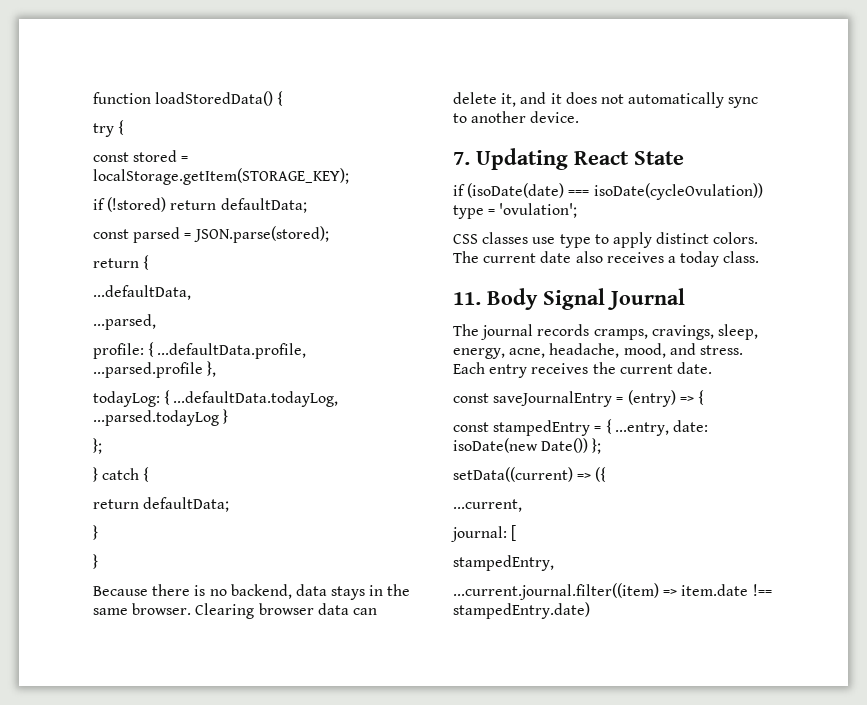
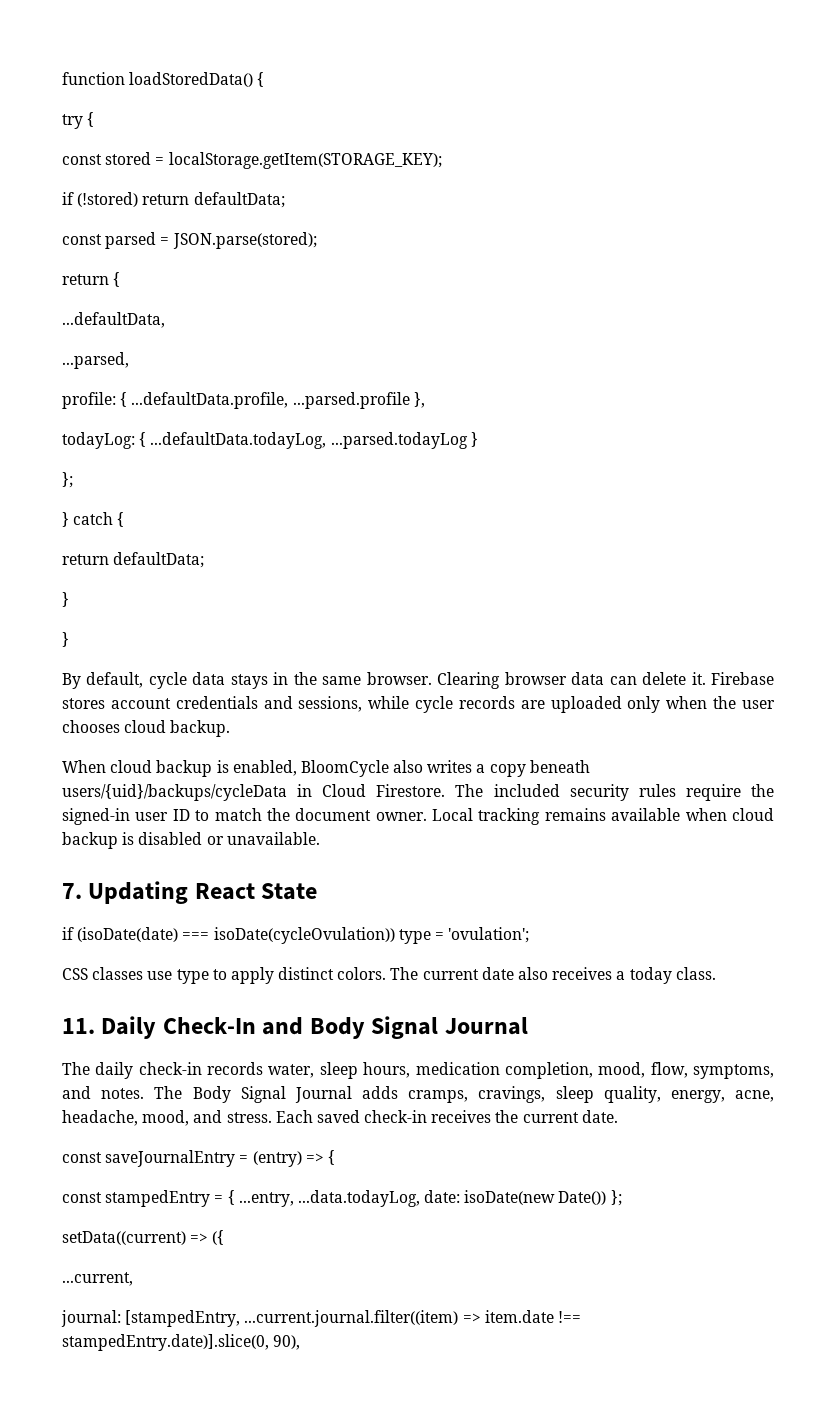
[93,584,292,599] Because there is no backend, -> [62,672,187,689] By default, cycle
[501,92,759,108] [453,111,580,123] it, and it does not automatically sync to another device. -> [691,672,774,685] [62,696,775,713] [62,720,231,737] [62,760,590,777] [62,784,774,801] [62,808,774,825] [62,832,320,849] it. Firebase stores account credentials and sessions, while cycle records are uploaded only when the user chooses cloud backup. // When cloud backup is enabled, BloomCycle also writes a copy beneath users/{uid}/backups/cycleData in Cloud Firestore. The included security rules require the signed-in user ID to match the document owner. Local tracking remains available when cloud backup is disabled or unavailable.
(481, 298) none -> [101,1016,304,1039] Daily Check-In and
[481,324,758,340] journal records cramps, cravings, sleep, -> [95,1062,774,1079] [62,1086,661,1103] daily check-in records water, sleep hours, medication completion, mood, flow, symptoms, and notes. The Body Signal Journal adds cramps, cravings, sleep quality,
[489,364,528,378] entry -> [316,1110,428,1123] saved check-in
(669, 429) none -> [297,1190,420,1207] ...data.todayLog,
[511,525,517,541] [453,555,554,571] [ // stampedEntry, // -> [125,1310,241,1327] [stampedEntry,
[453,602,590,619] stampedEntry.date) -> [62,1334,301,1351] stampedEntry.date)].slice(0, 90),

